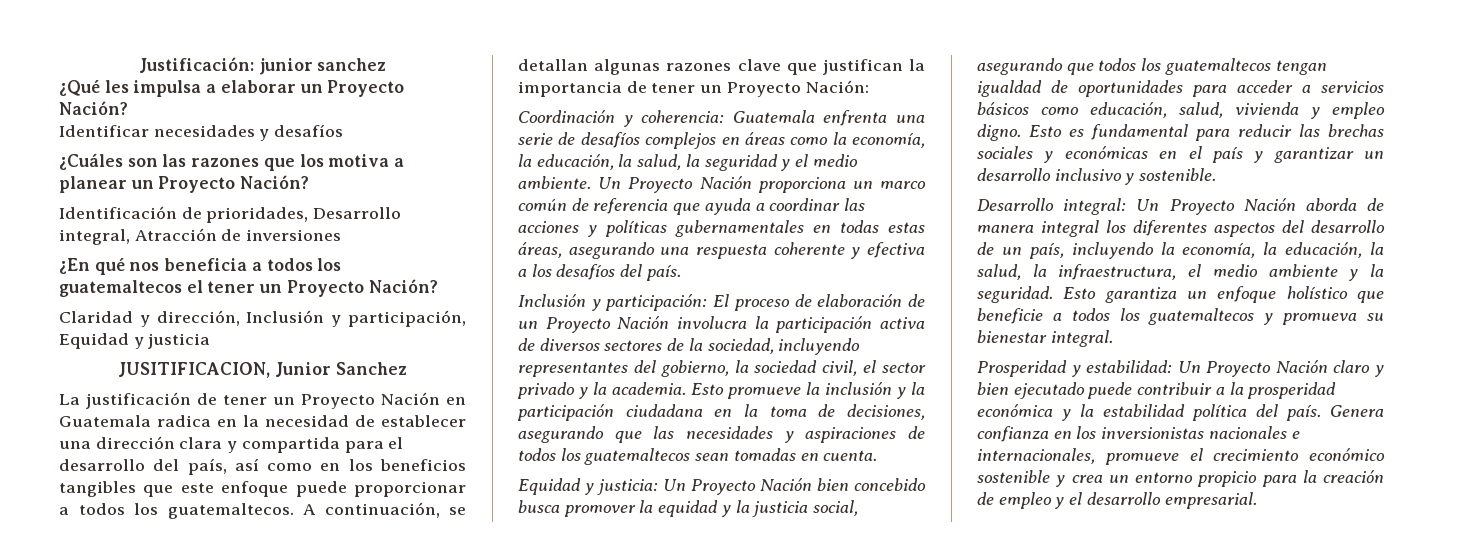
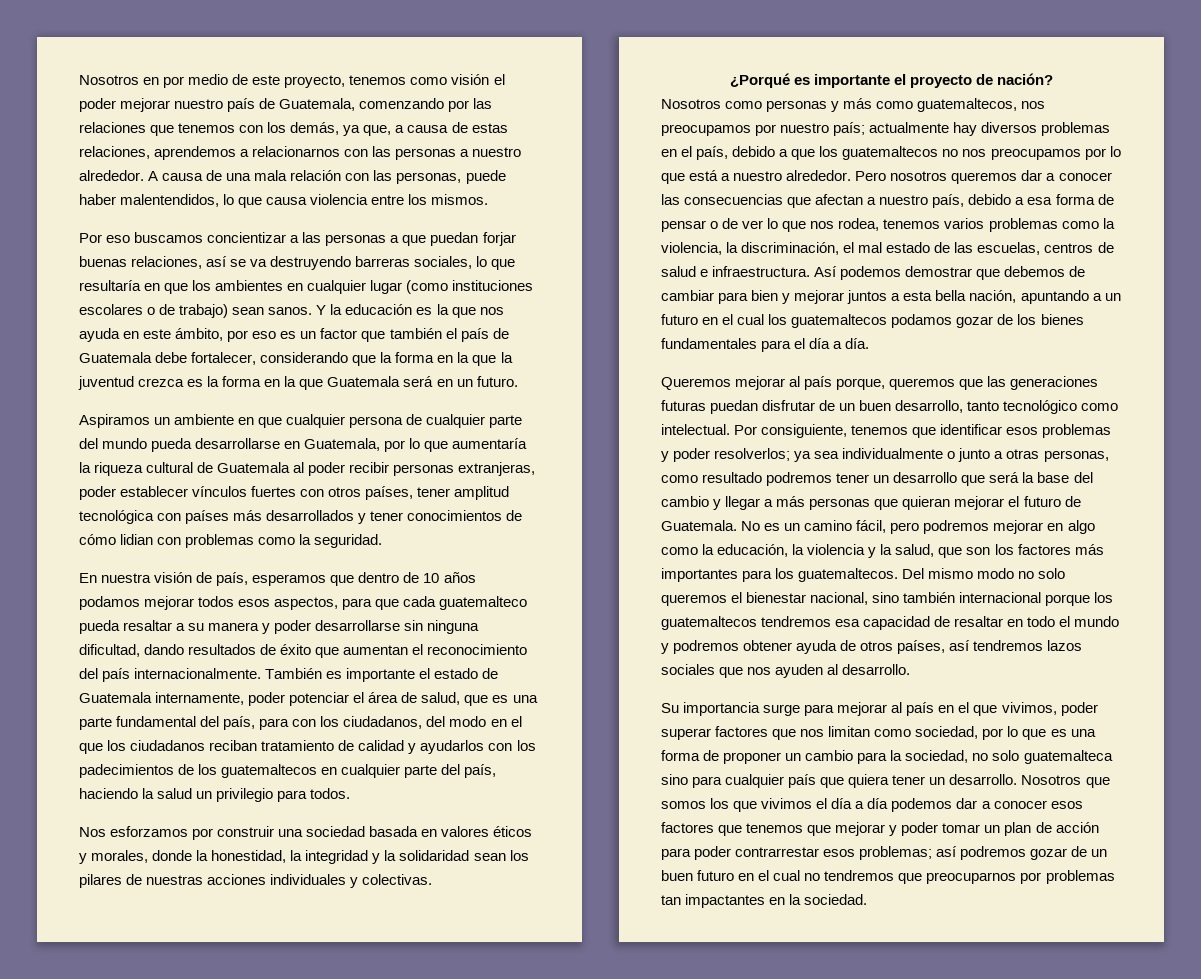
[138,57,387,75] [59,79,405,97] [59,101,128,115] [59,124,344,141] [59,153,405,171] [59,175,310,193] [59,206,402,223] [59,228,342,245] [59,257,342,275] [59,279,438,297] [59,310,466,327] [59,333,211,349] [118,362,407,378] [59,392,466,409] [59,415,466,427] [59,436,404,453] [59,458,466,475] [59,481,466,497] [59,502,466,519] [518,59,926,75] [518,80,869,97] [518,110,925,127] [518,132,925,149] [518,154,858,171] [518,176,926,193] [518,198,866,215] [518,220,925,237] [518,242,926,259] [518,264,681,281] [518,294,925,311] [518,316,925,333] [518,338,861,355] [518,360,926,377] [517,382,925,399] [517,404,925,421] [518,426,925,443] [518,448,878,465] [518,478,926,495] [518,500,859,517] [977,58,1327,75] [977,80,1384,97] [977,102,1385,119] [977,124,1384,141] [977,146,1384,163] [977,168,1217,185] [977,198,1384,215] [977,220,1385,237] [977,242,1384,259] [977,264,1384,281] [977,286,1384,303] [977,308,1384,325] [977,330,1113,347] [977,360,1384,377] [977,382,1337,399] [977,404,1384,421] [977,426,1300,442] [977,448,1385,465] [977,470,1384,487] [977,492,1257,509] Justificación: junior sanchez // ¿Qué les impulsa a elaborar un Proyecto Nación? // Identificar necesidades y desafíos // ¿Cuáles son las razones que los motiva a planear un Proyecto Nación? // Identificación de prioridades, Desarrollo integral, Atracción de inversiones // ¿En qué nos beneficia a todos los guatemaltecos el tener un Proyecto Nación? // Claridad y dirección, Inclusión y participación, Equidad y justicia // JUSITIFICACION, Junior Sanchez // La justificación de tener un Proyecto Nación en Guatemala radica en la necesidad de establecer una dirección clara y compartida para el desarrollo del país, así como en los beneficios tangibles que este enfoque puede proporcionar a todos los guatemaltecos. A continuación, se detallan algunas razones clave que justifican la importancia de tener un Proyecto Nación: // Coordinación y coherencia: Guatemala enfrenta una serie de desafíos complejos en áreas como la economía, la educación, la salud, la seguridad y el medio ambiente. Un Proyecto Nación proporciona un marco común de referencia que ayuda a coordinar las acciones y políticas gubernamentales en todas estas áreas, asegurando una respuesta coherente y efectiva a los desafíos del país. // Inclusión y participación: El proceso de elaboración de un Proyecto Nación involucra la participación activa de diversos sectores de la sociedad, incluyendo representantes del gobierno, la sociedad civil, el sector privado y la academia. Esto promueve la inclusión y la participación ciudadana en la toma de decisiones, asegurando que las necesidades y aspiraciones de todos los guatemaltecos sean tomadas en cuenta. // Equidad y justicia: Un Proyecto Nación bien concebido busca promover la equidad y la justicia social, asegurando que todos los guatemaltecos tengan igualdad de oportunidades para acceder a servicios básicos como educación, salud, vivienda y empleo digno. Esto es fundamental para reducir las brechas sociales y económicas en el país y garantizar un desarrollo inclusivo y sostenible. // Desarrollo integral: Un Proyecto Nación aborda de manera integral los diferentes aspectos del desarrollo de un país, incluyendo la economía, la educación, la salud, la infraestructura, el medio ambiente y la seguridad. Esto garantiza un enfoque holístico que beneficie a todos los guatemaltecos y promueva su bienestar integral. // Prosperidad y estabilidad: Un Proyecto Nación claro y bien ejecutado puede contribuir a la prosperidad económica y la estabilidad política del país. Genera confianza en los inversionistas nacionales e internacionales, promueve el crecimiento económico sostenible y crea un entorno propicio para la creación de empleo y el desarrollo empresarial. -> [79,74,505,88] [79,98,493,112] [79,122,508,136] [79,146,522,160] [79,170,506,184] [79,194,489,208] [79,232,516,246] [79,256,516,270] [79,280,534,294] [79,304,504,318] [79,328,509,342] [79,352,513,366] [78,376,518,390] [79,414,523,428] [79,438,528,452] [79,462,536,476] [79,486,510,500] [79,510,523,524] [79,534,383,548] [79,572,476,586] [79,596,528,610] [79,620,480,634] [79,644,528,658] [79,668,499,682] [79,692,538,706] [79,716,522,730] [79,740,536,754] [79,764,497,778] [79,788,351,802] [79,826,533,840] [79,850,529,864] [79,874,433,888] [729,73,1054,88] [661,98,1046,112] [661,122,1111,136] [661,146,1121,160] [661,170,1112,184] [661,194,1114,208] [661,218,1115,232] [661,242,1114,255] [661,266,1086,280] [661,290,1121,304] [661,314,1084,328] [661,338,870,352] [661,376,1099,390] [661,400,1119,414] [661,424,1112,438] [661,448,1109,462] [661,472,1093,486] [661,496,1081,510] [661,520,1095,534] [661,544,1104,558] [661,568,1066,582] [661,592,1114,606] [661,616,1120,630] [661,640,1083,654] [661,664,911,678] [661,702,1098,716] [661,726,1096,740] [661,750,1113,764] [661,774,1110,788] [661,798,1083,812] [661,822,1099,836] [661,846,1108,860] [661,870,1115,884] [661,894,868,908] Nosotros en por medio de este proyecto, tenemos como visión el poder mejorar nuestro país de Guatemala, comenzando por las relaciones que tenemos con los demás, ya que, a causa de estas relaciones, aprendemos a relacionarnos con las personas a nuestro alrededor. A causa de una mala relación con las personas, puede haber malentendidos, lo que causa violencia entre los mismos. // Por eso buscamos concientizar a las personas a que puedan forjar buenas relaciones, así se va destruyendo barreras sociales, lo que resultaría en que los ambientes en cualquier lugar (como instituciones escolares o de trabajo) sean sanos. Y la educación es la que nos ayuda en este ámbito, por eso es un factor que también el país de Guatemala debe fortalecer, considerando que la forma en la que la juventud crezca es la forma en la que Guatemala será en un futuro. // Aspiramos un ambiente en que cualquier persona de cualquier parte del mundo pueda desarrollarse en Guatemala, por lo que aumentaría la riqueza cultural de Guatemala al poder recibir personas extranjeras, poder establecer vínculos fuertes con otros países, tener amplitud tecnológica con países más desarrollados y tener conocimientos de cómo lidian con problemas como la seguridad. // En nuestra visión de país, esperamos que dentro de 10 años podamos mejorar todos esos aspectos, para que cada guatemalteco pueda resaltar a su manera y poder desarrollarse sin ninguna dificultad, dando resultados de éxito que aumentan el reconocimiento del país internacionalmente. También es importante el estado de Guatemala internamente, poder potenciar el área de salud, que es una parte fundamental del país, para con los ciudadanos, del modo en el que los ciudadanos reciban tratamiento de calidad y ayudarlos con los padecimientos de los guatemaltecos en cualquier parte del país, haciendo la salud un privilegio para todos. // Nos esforzamos por construir una sociedad basada en valores éticos y morales, donde la honestidad, la integridad y la solidaridad sean los pilares de nuestras acciones individuales y colectivas. // ¿Porqué es importante el proyecto de nación? // Nosotros como personas y más como guatemaltecos, nos preocupamos por nuestro país; actualmente hay diversos problemas en el país, debido a que los guatemaltecos no nos preocupamos por lo que está a nuestro alrededor. Pero nosotros queremos dar a conocer las consecuencias que afectan a nuestro país, debido a esa forma de pensar o de ver lo que nos rodea, tenemos varios problemas como la violencia, la discriminación, el mal estado de las escuelas, centros de salud e infraestructura. Así podemos demostrar que debemos de cambiar para bien y mejorar juntos a esta bella nación, apuntando a un futuro en el cual los guatemaltecos podamos gozar de los bienes fundamentales para el día a día. // Queremos mejorar al país porque, queremos que las generaciones futuras puedan disfrutar de un buen desarrollo, tanto tecnológico como intelectual. Por consiguiente, tenemos que identificar esos problemas y poder resolverlos; ya sea individualmente o junto a otras personas, como resultado podremos tener un desarrollo que será la base del cambio y llegar a más personas que quieran mejorar el futuro de Guatemala. No es un camino fácil, pero podremos mejorar en algo como la educación, la violencia y la salud, que son los factores más importantes para los guatemaltecos. Del mismo modo no solo queremos el bienestar nacional, sino también internacional porque los guatemaltecos tendremos esa capacidad de resaltar en todo el mundo y podremos obtener ayuda de otros países, así tendremos lazos sociales que nos ayuden al desarrollo. // Su importancia surge para mejorar al país en el que vivimos, poder superar factores que nos limitan como sociedad, por lo que es una forma de proponer un cambio para la sociedad, no solo guatemalteca sino para cualquier país que quiera tener un desarrollo. Nosotros que somos los que vivimos el día a día podemos dar a conocer esos factores que tenemos que mejorar y poder tomar un plan de acción para poder contrarrestar esos problemas; así podremos gozar de un buen futuro en el cual no tendremos que preocuparnos por problemas tan impactantes en la sociedad.

